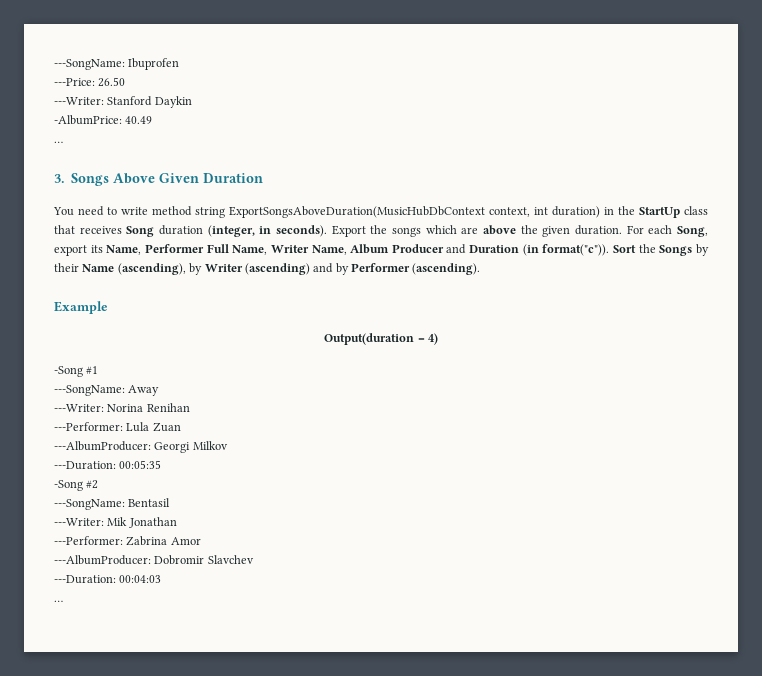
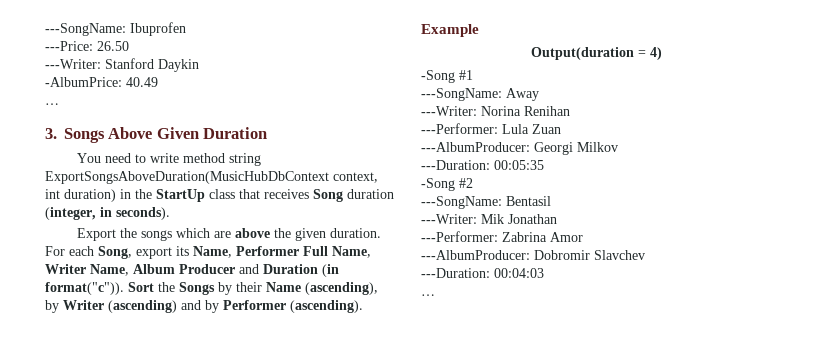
(327, 231) none -> (170, 213) //

